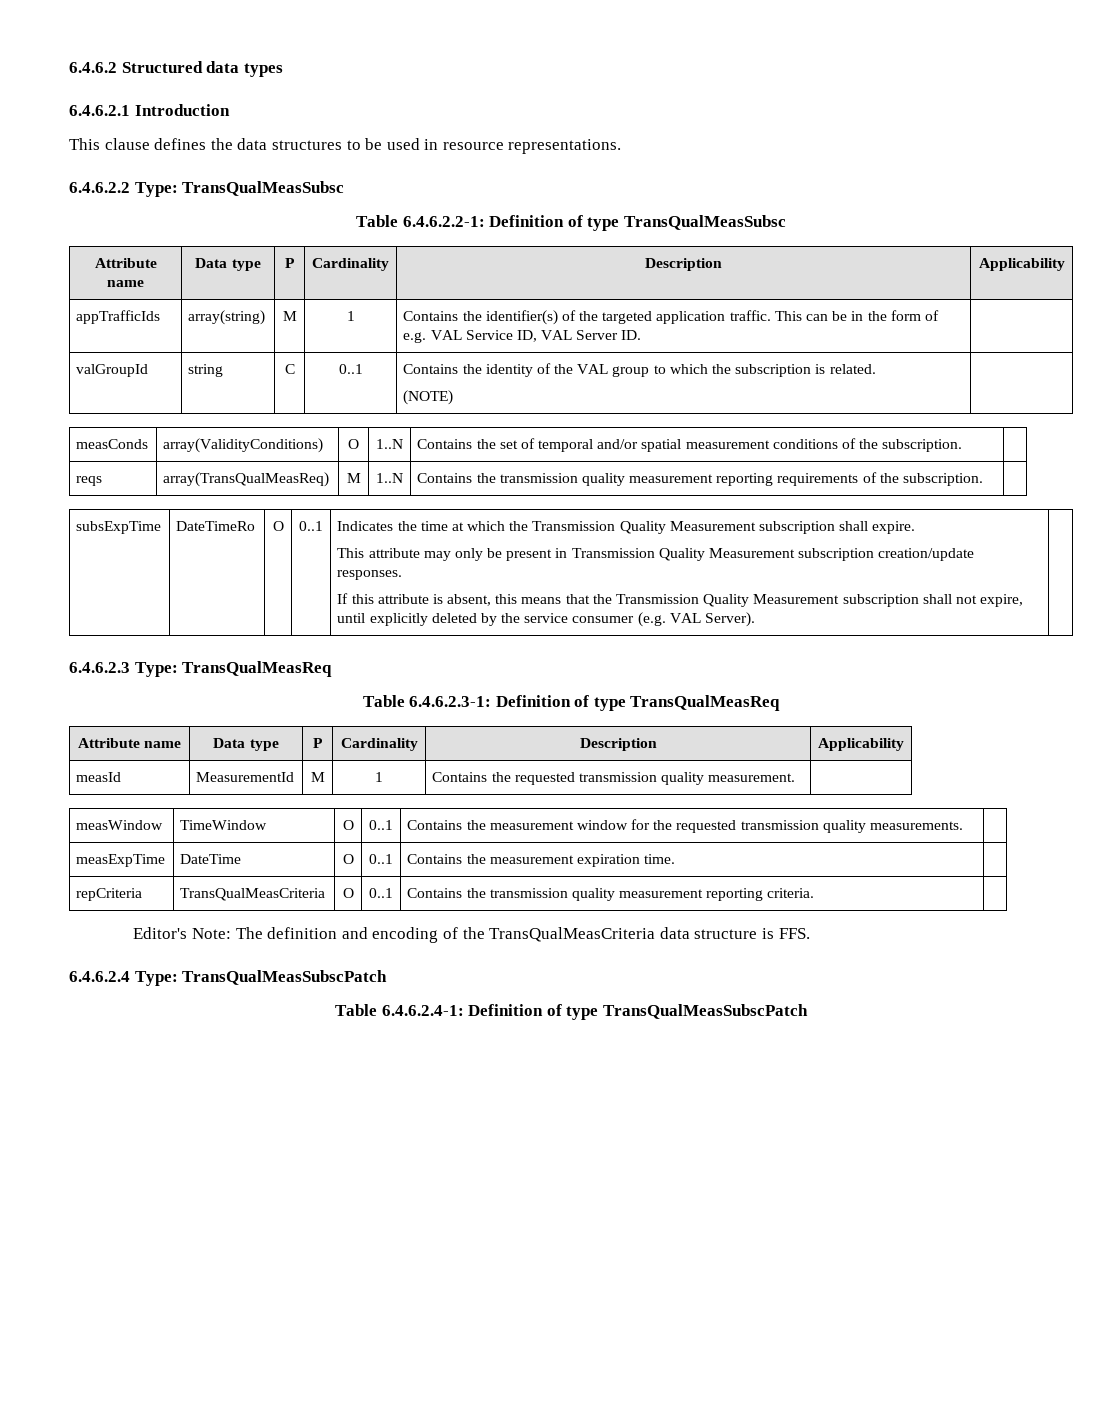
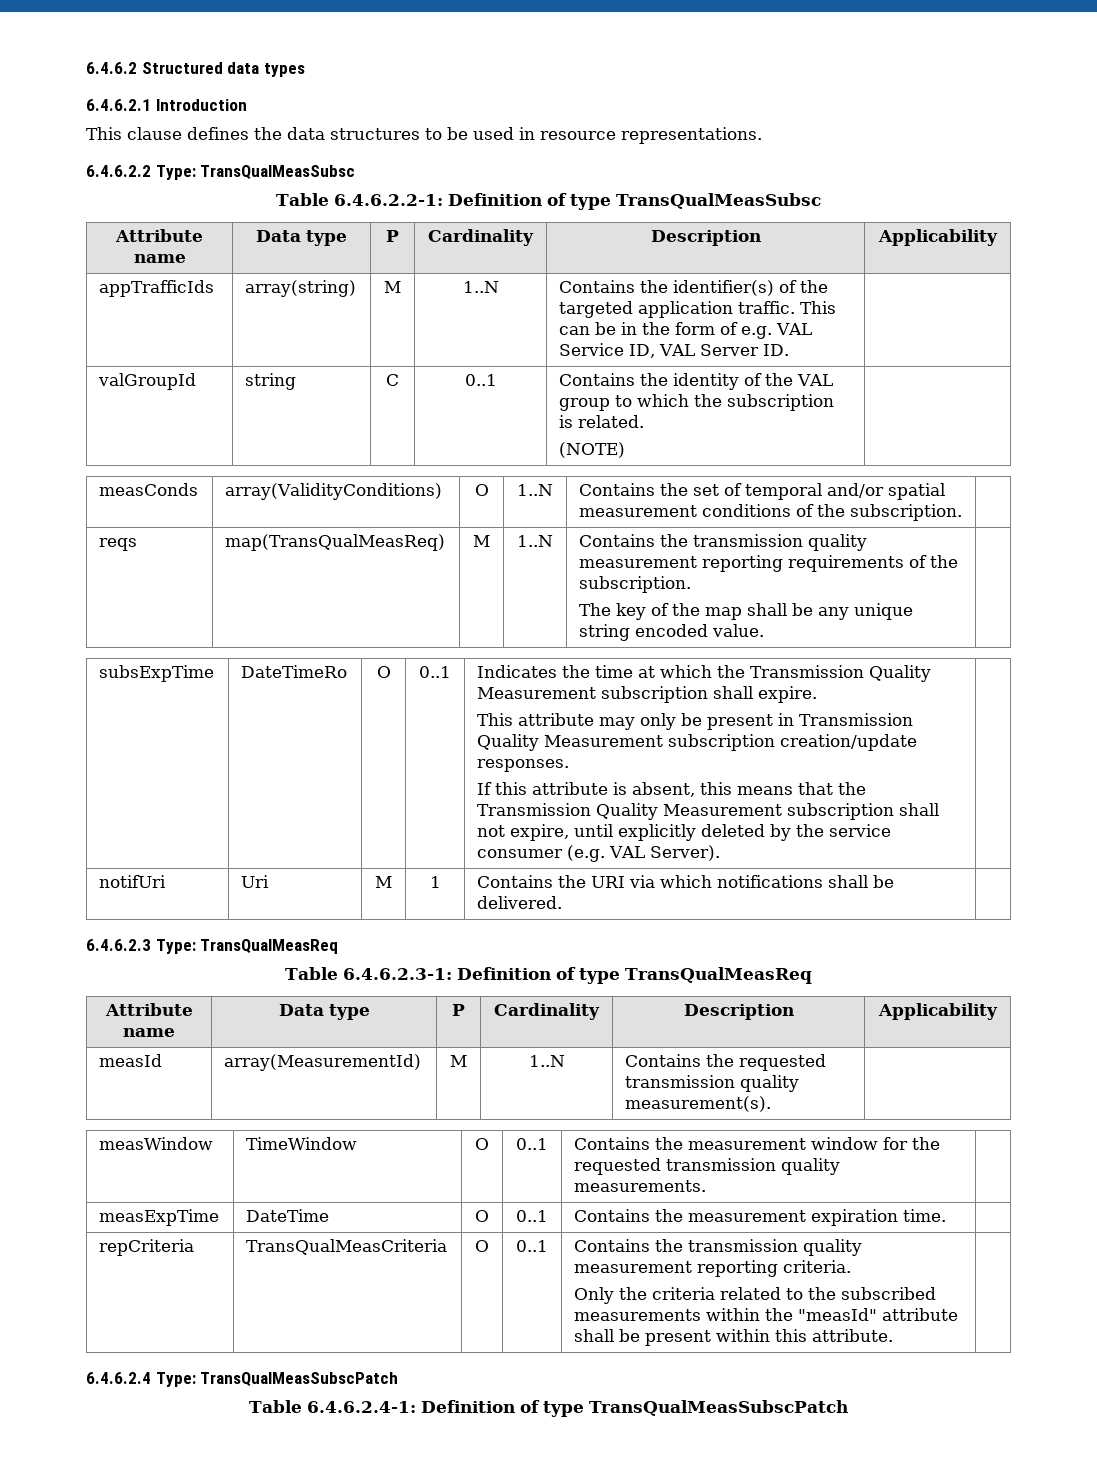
[346,311,355,321] 1 -> [462,281,499,293] 1..N
[163,472,330,487] array(TransQualMeasReq) -> [225,534,446,551] map(TransQualMeasReq)
(984, 479) none -> [579,603,914,620] [579,624,765,641] // The key of the map shall be any unique string encoded value.
(756, 619) none -> [99,875,167,888] [241,875,270,888] [375,876,392,888] [429,876,441,888] [477,875,895,888] [477,896,563,909] // notifUri | Uri | M | 1 | Contains the URI via which notifications shall be delivered. |
[196,772,295,782] [310,772,325,782] [375,772,383,782] MeasurementId | M | 1 -> [224,1054,422,1071] [450,1055,467,1067] [528,1055,565,1067] array(MeasurementId) | M | 1..N
[708,773,796,782] measurement. -> [625,1096,772,1112] measurement(s).
[133,927,810,943] | // Editor's Note: The definition and encoding of the TransQualMeasCriteria data structure is FFS. -> [574,1287,937,1304] [574,1308,959,1321] [574,1329,894,1346] // Only the criteria related to the subscribed measurements within the "measId" attribute shall be present within this attribute. |

